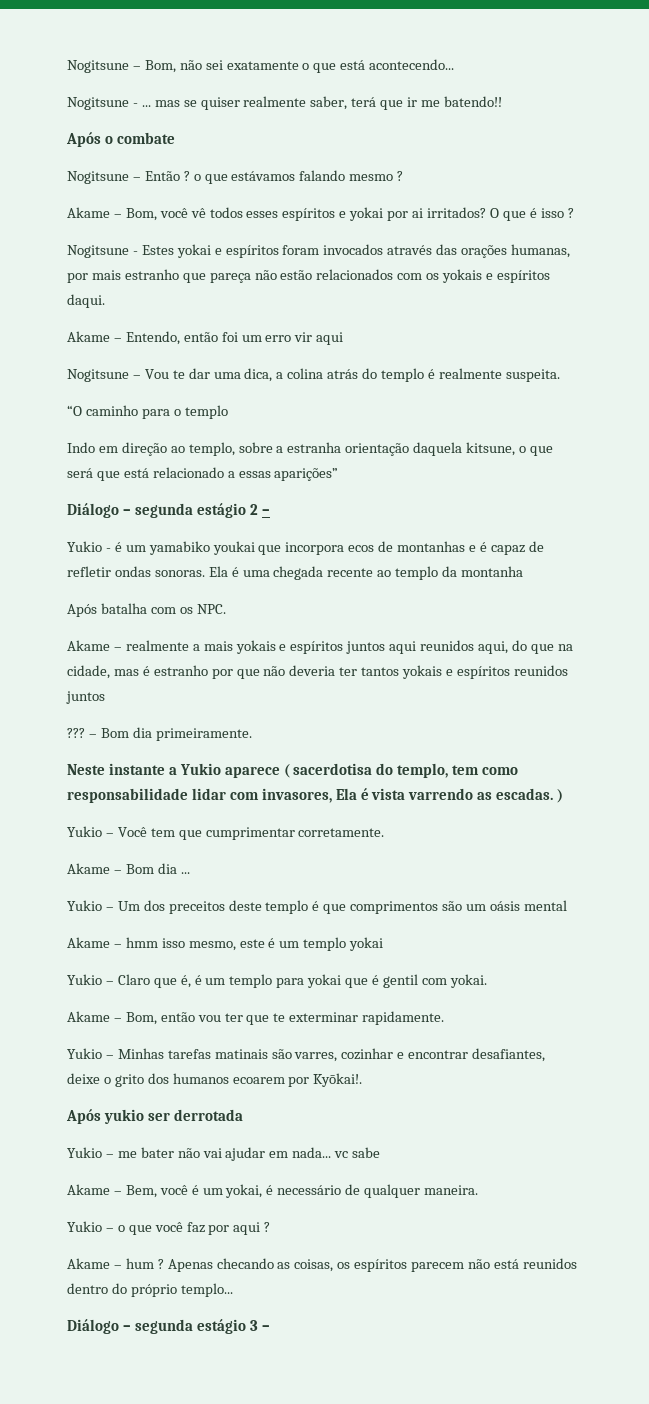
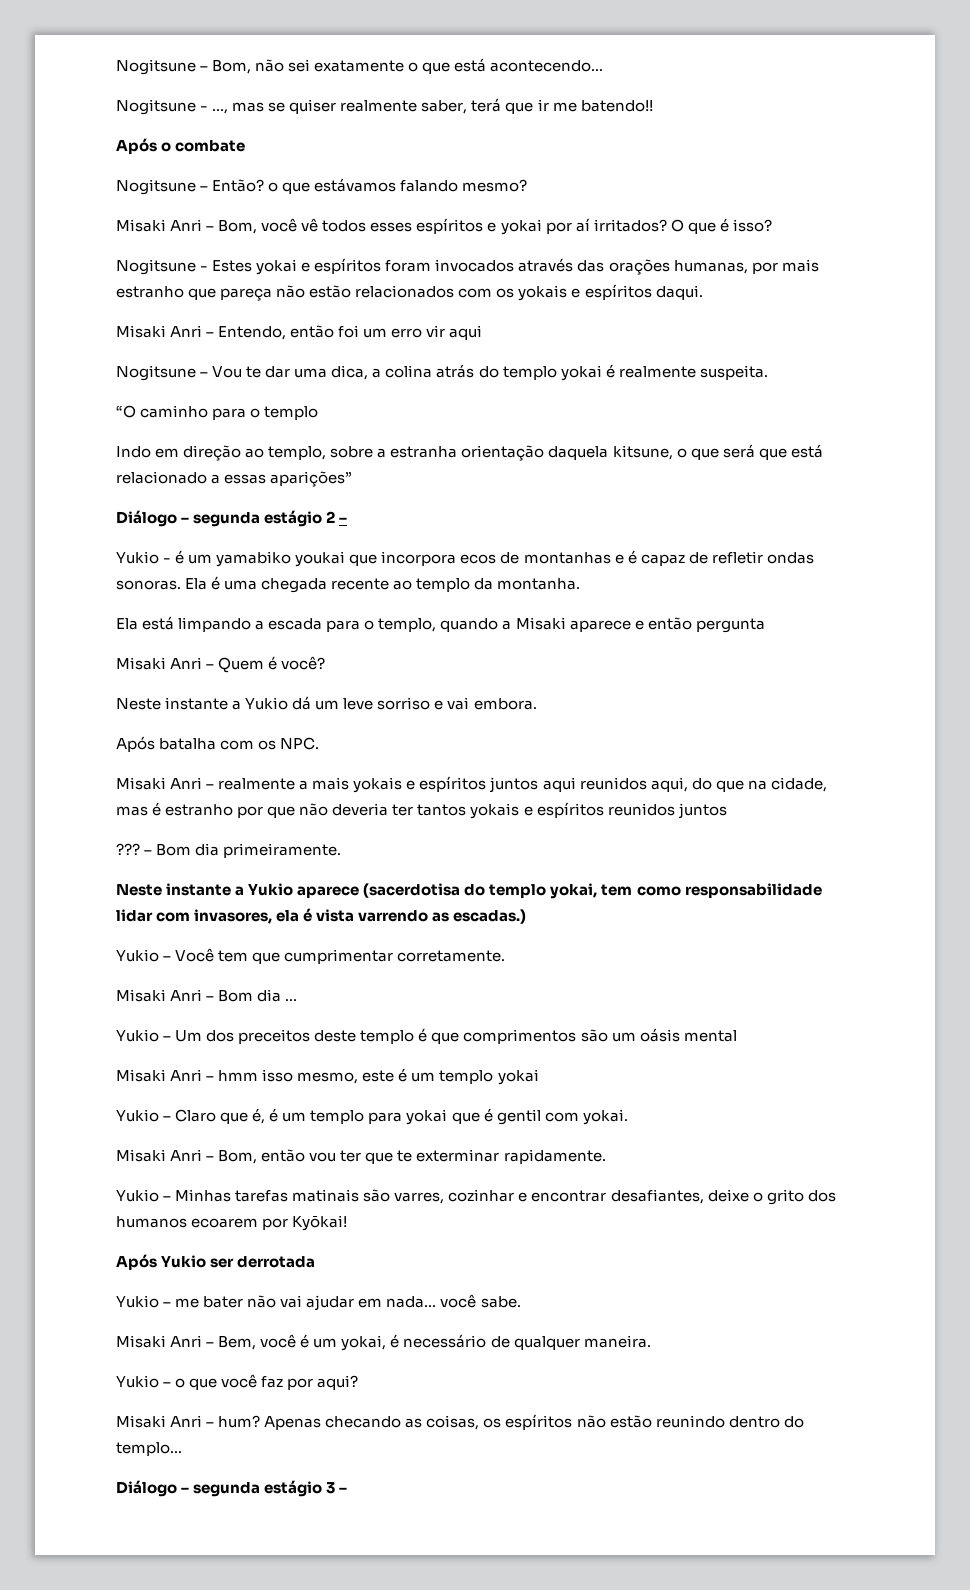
[141,105,151,107] ... -> [212,109,229,114] ...,
[144,171,190,181] Então ? -> [212,179,265,192] Então?
[349,171,404,181] [67,207,110,218] mesmo ? // Akame -> [462,179,528,192] [116,219,203,232] mesmo? // Misaki Anri
[412,208,424,218] ai -> [575,218,590,232] aí
[540,208,574,218] isso ? -> [732,219,772,232] isso?
[67,331,110,342] Akame -> [116,325,203,338] Misaki Anri
(425, 375) none -> [560,365,602,381] yokai
[461,566,524,577] montanha -> [497,578,581,590] [116,616,765,633] [116,656,326,673] [116,696,537,710] montanha. // Ela está limpando a escada para o templo, quando a Misaki aparece e então pergunta // Misaki Anri – Quem é você? // Neste instante a Yukio dá um leve sorriso e vai embora.
[67,640,110,651] Akame -> [116,777,203,790] Misaki Anri
[283,763,449,778] ( sacerdotisa do templo, -> [363,883,598,899] (sacerdotisa do templo yokai,
[335,788,357,800] Ela -> [276,910,300,922] ela
[496,788,564,803] escadas. ) -> [453,909,527,924] escadas.)
[67,863,110,874] Akame -> [116,989,203,1002] Misaki Anri
[67,937,110,948] Akame -> [116,1069,203,1082] Misaki Anri
[67,1011,110,1022] Akame -> [116,1149,203,1162] Misaki Anri
[313,1073,363,1087] [66,1109,144,1124] Kyōkai!. // Após yukio -> [292,1215,348,1231] [116,1254,207,1270] Kyōkai! // Após Yukio
[334,1147,381,1158] [67,1184,110,1195] vc sabe // Akame -> [440,1294,521,1308] [116,1335,203,1348] você sabe. // Misaki Anri
[233,1222,271,1235] [67,1258,164,1269] aqui ? // Akame – hum ? -> [317,1375,359,1390] [116,1415,261,1428] aqui? // Misaki Anri – hum?
[411,1258,577,1272] parecem não está reunidos -> [576,1415,725,1428] não estão reunindo
[130,1284,177,1297] próprio -> (804, 1422) none

